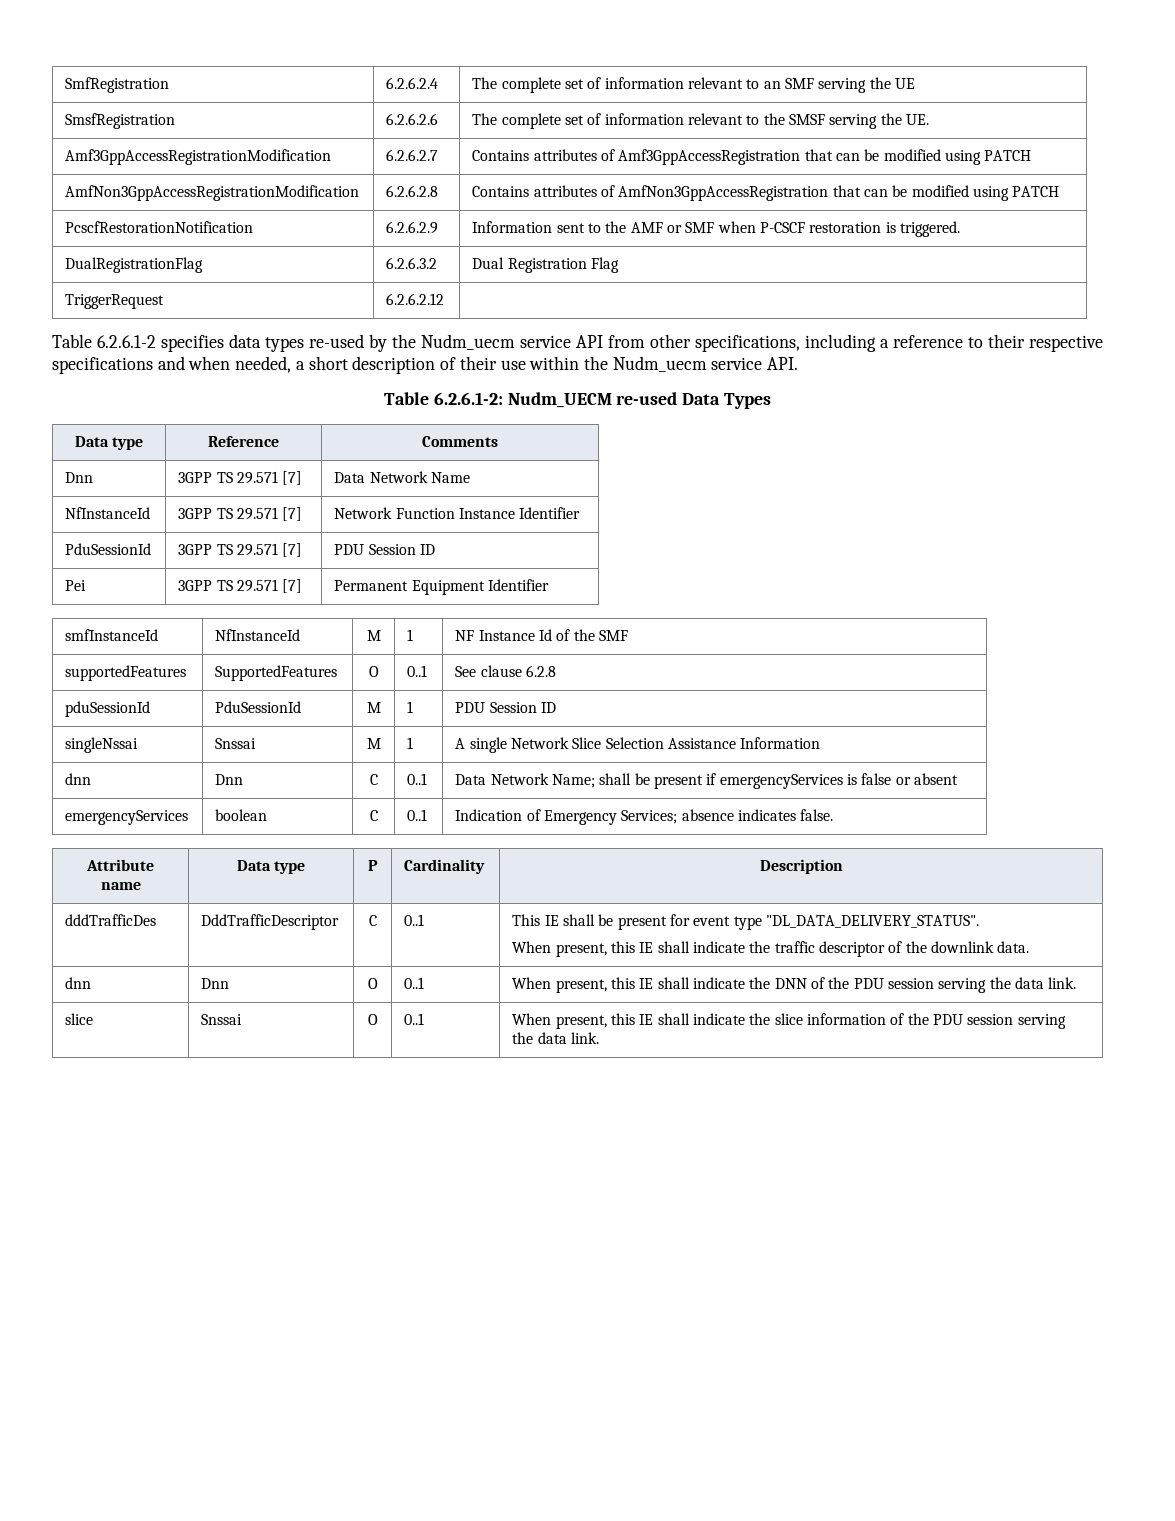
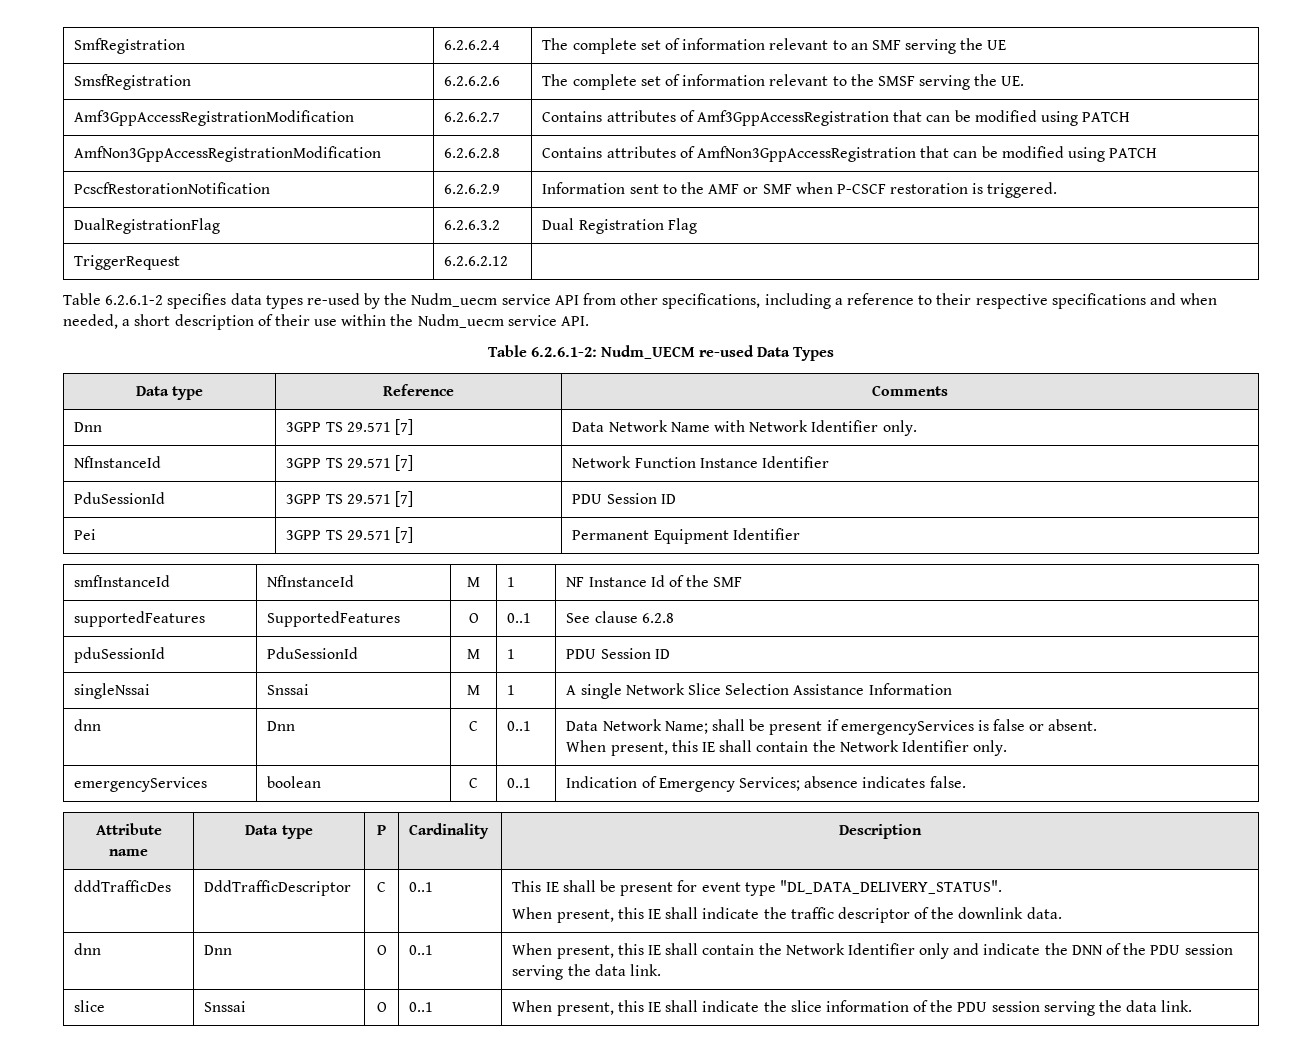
(471, 477) none -> [713,420,917,436] with Network Identifier only.
[913,773,958,785] absent -> [1048,719,1098,731] [566,740,1008,756] absent. // When present, this IE shall contain the Network Identifier only.
(690, 983) none -> [702,943,980,959] contain the Network Identifier only and

